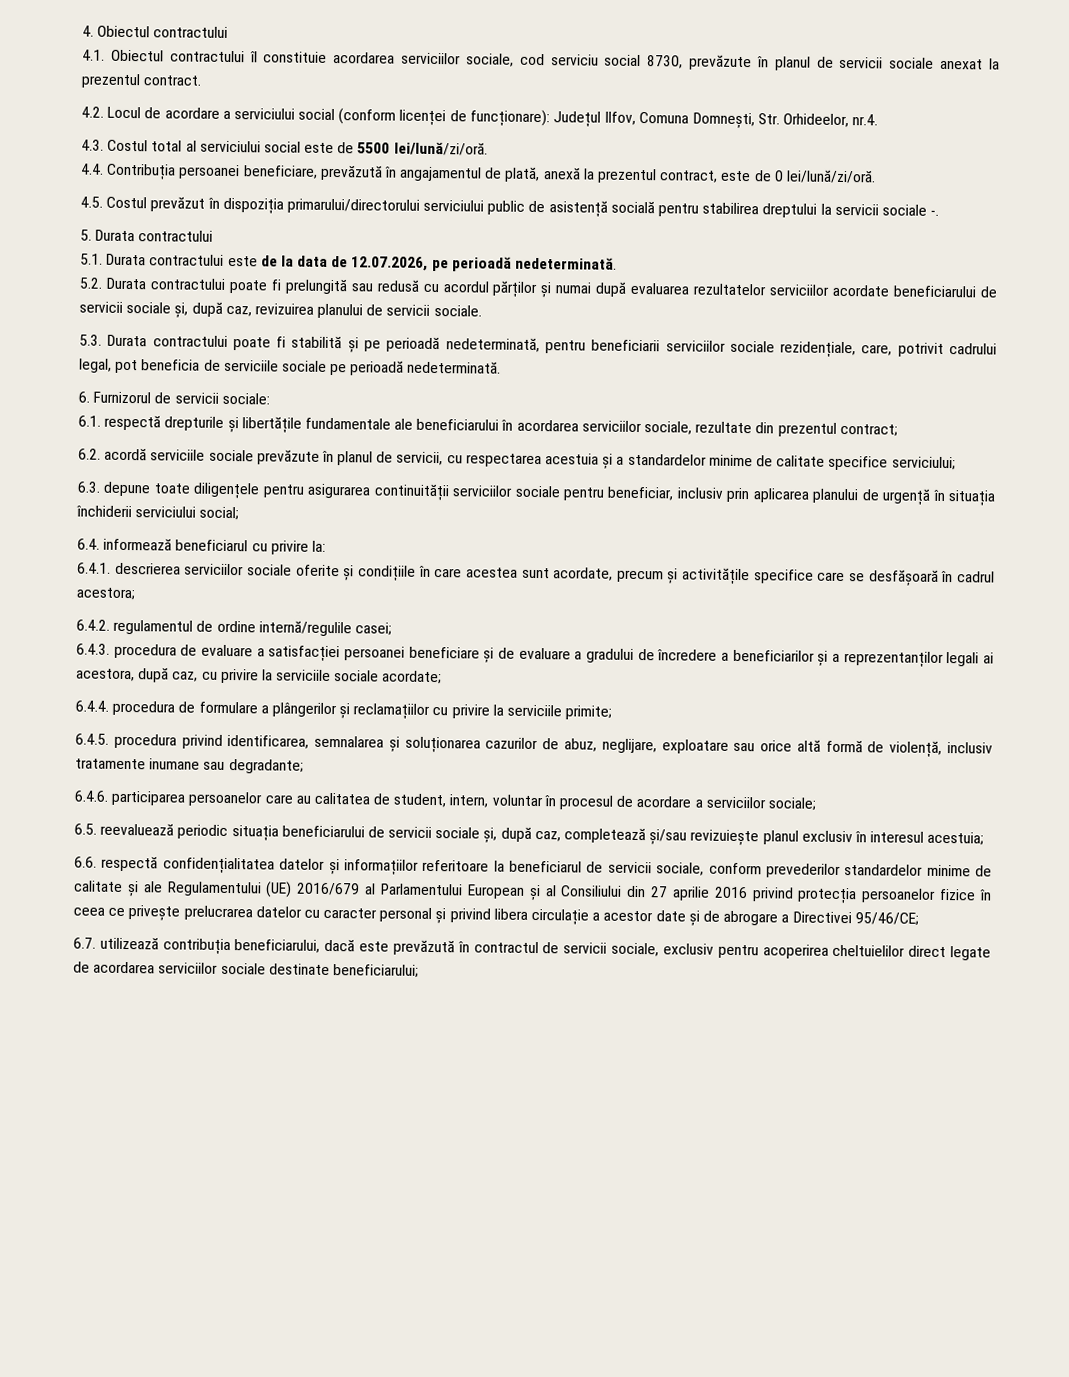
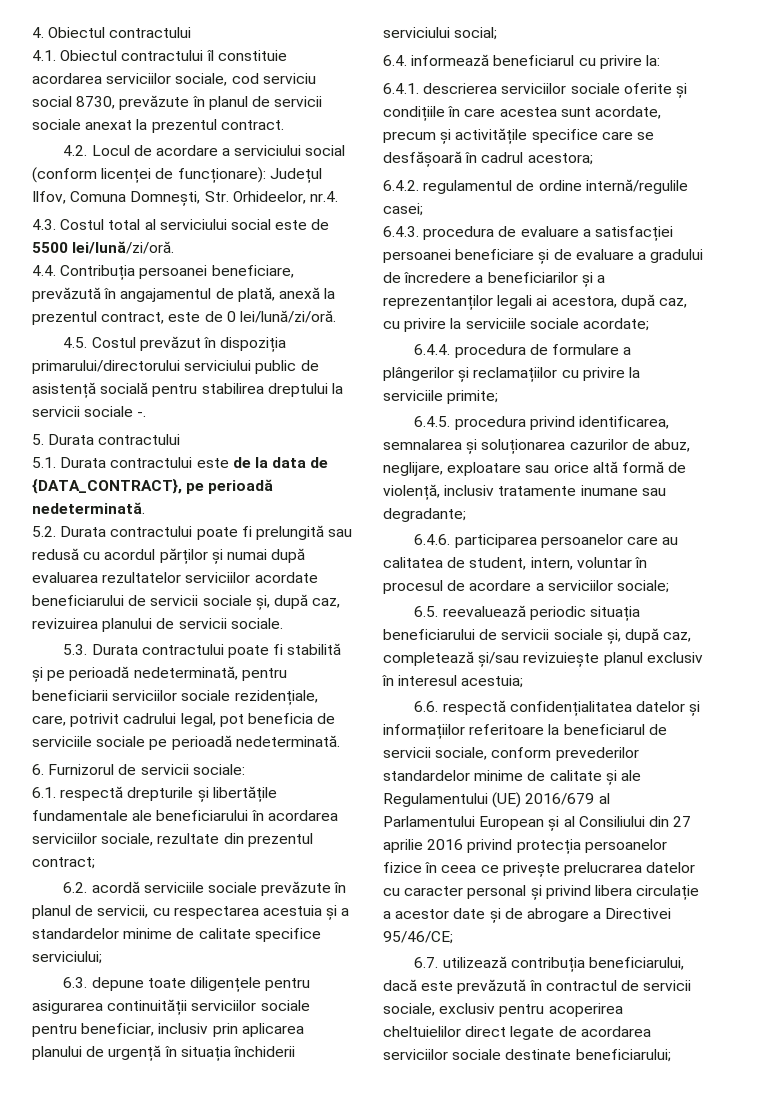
[351,256,429,271] 12.07.2026, -> [32,478,182,494] {DATA_CONTRACT},

